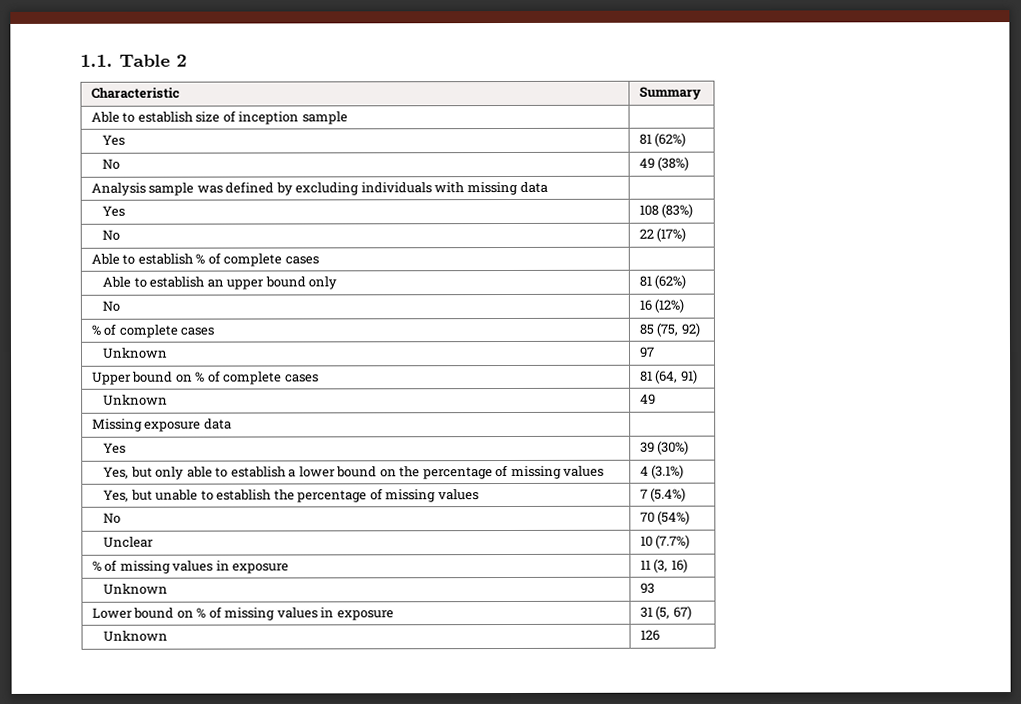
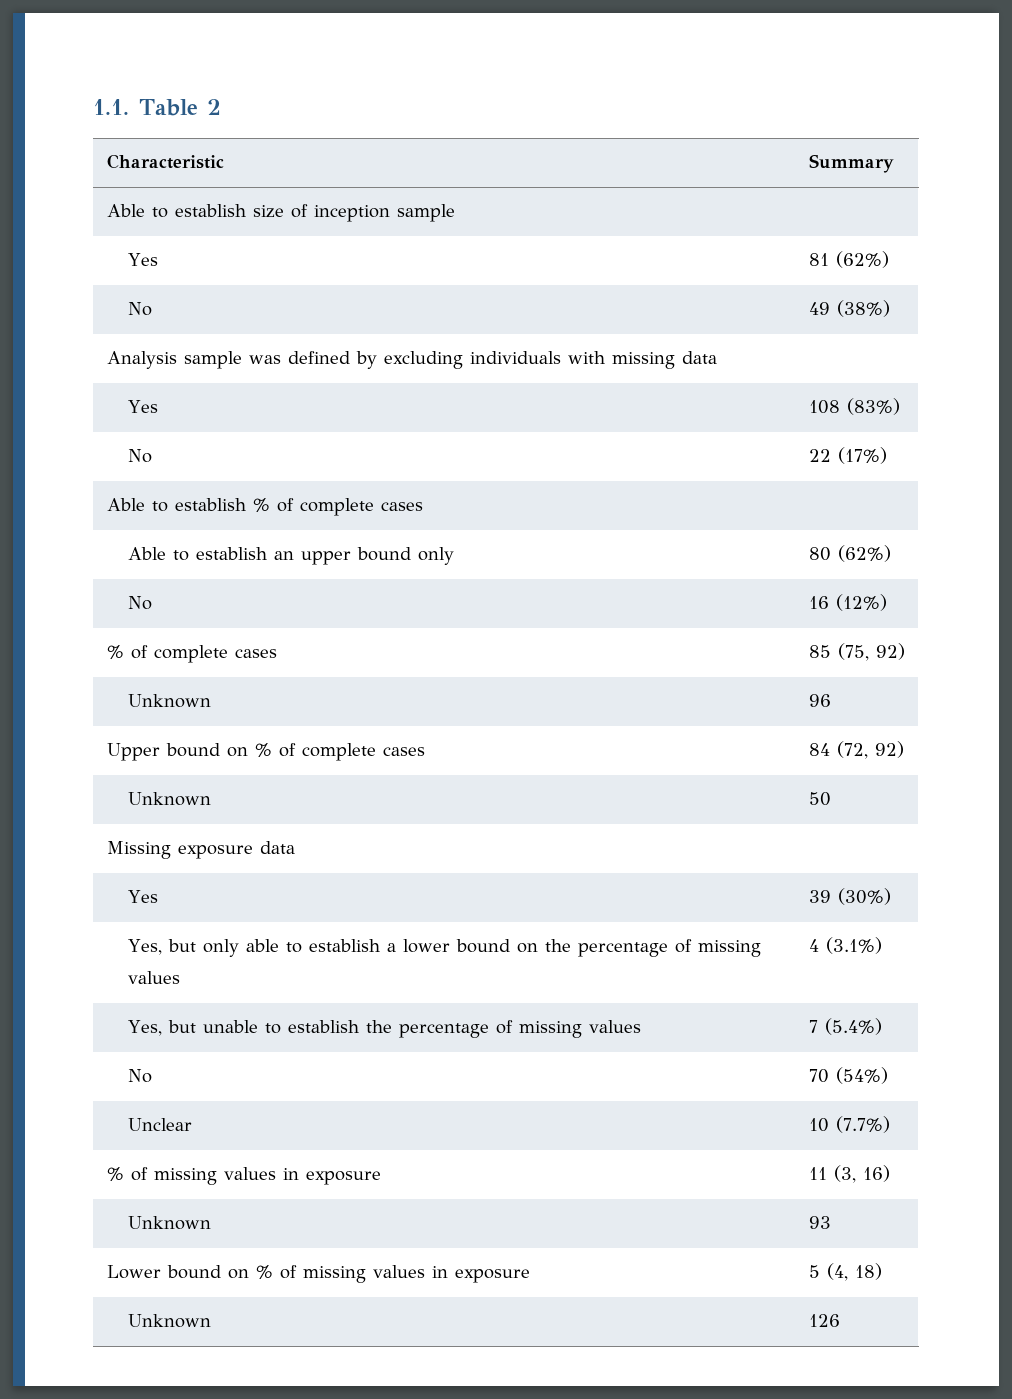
[638,275,652,287] 81 -> [808,547,831,561] 80
[638,346,655,358] 97 -> [808,694,831,707] 96
[639,369,698,384] [103,394,169,406] [639,393,656,405] 81 (64, 91) // Unknown | 49 -> [808,741,904,759] [128,792,212,806] [808,792,831,806] 84 (72, 92) // Unknown | 50
[639,605,692,620] 31 (5, 67) -> [808,1263,882,1281] 5 (4, 18)

